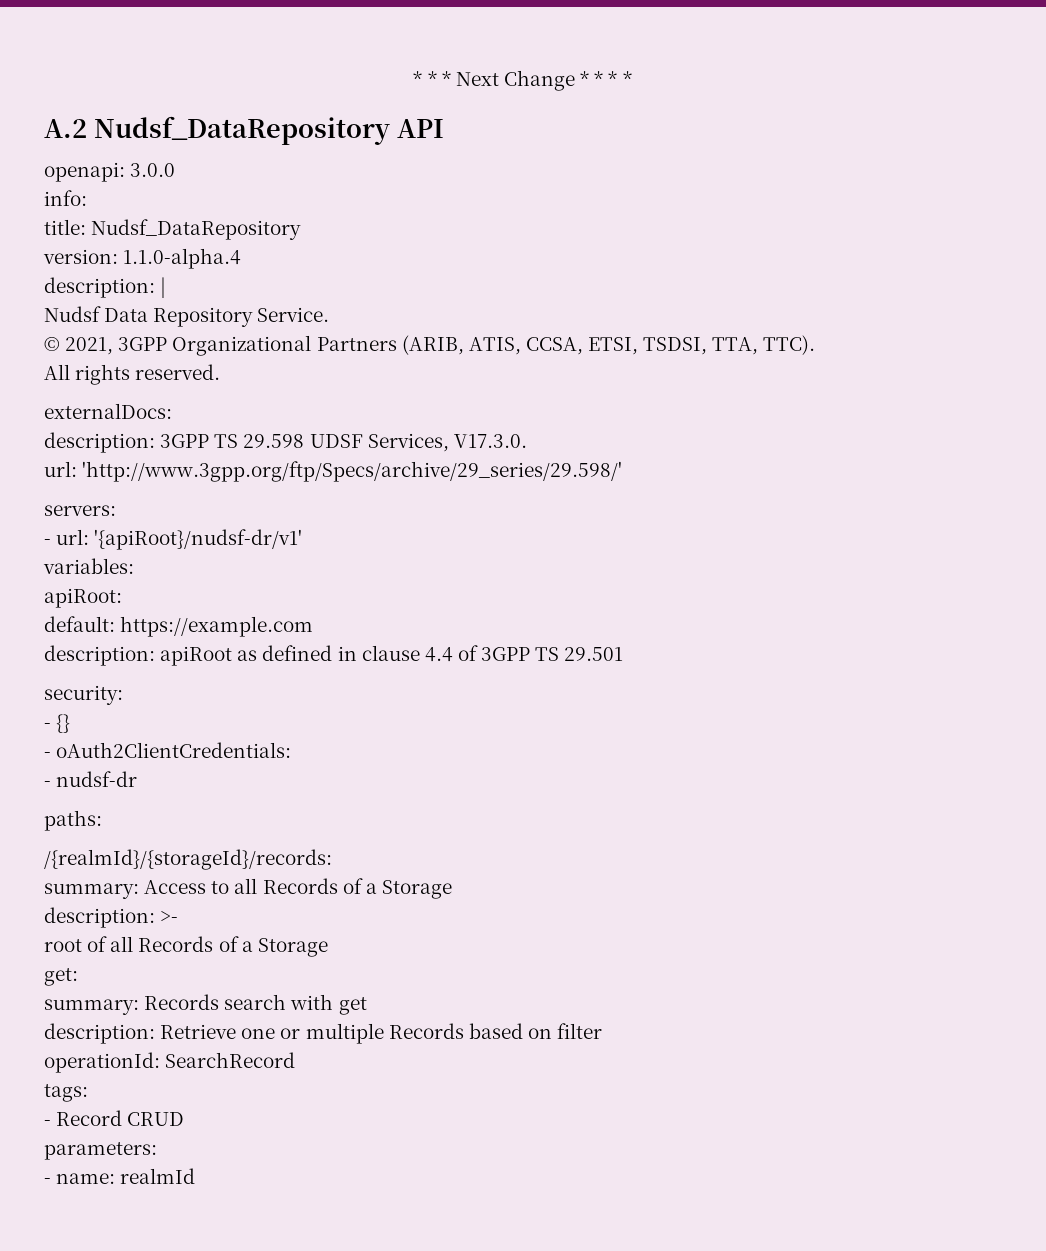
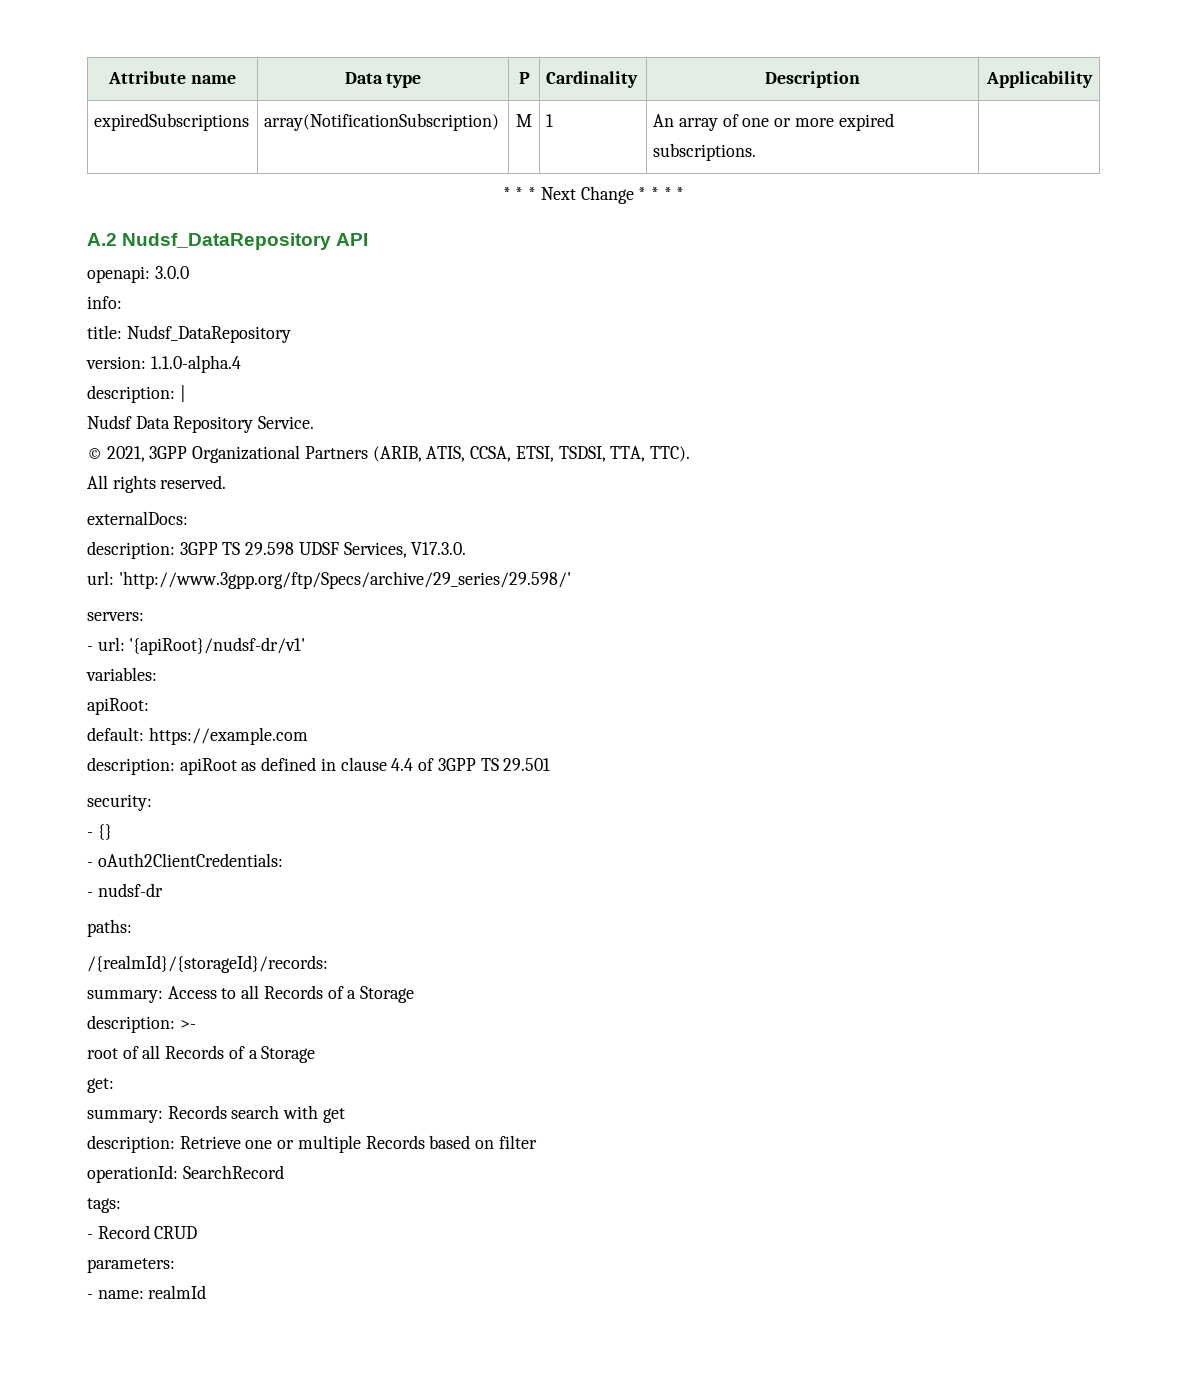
(413, 78) none -> [108,71,236,84] [344,72,422,88] [518,72,530,84] [546,71,639,88] [764,71,860,88] [985,71,1093,88] [94,113,250,131] [264,113,500,131] [516,114,532,127] [546,114,554,127] [653,113,894,131] [653,143,757,161] Attribute name | Data type | P | Cardinality | Description | Applicability // expiredSubscriptions | array(NotificationSubscription) | M | 1 | An array of one or more expired subscriptions. | //

